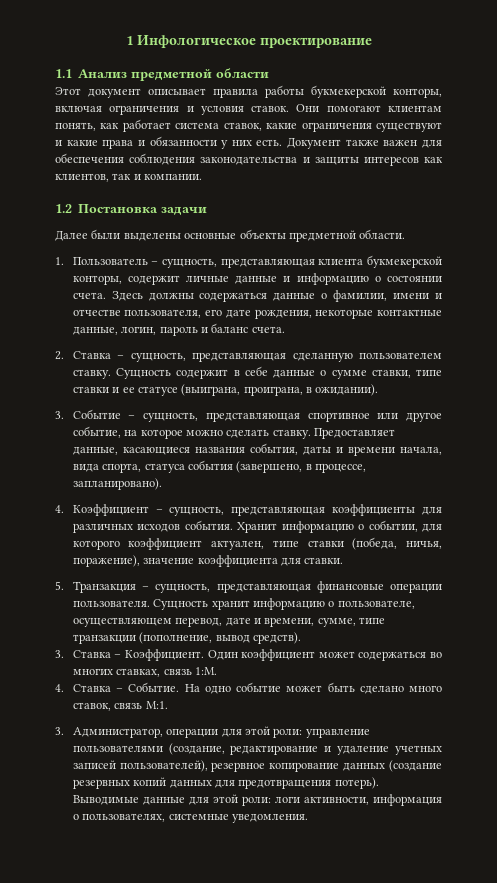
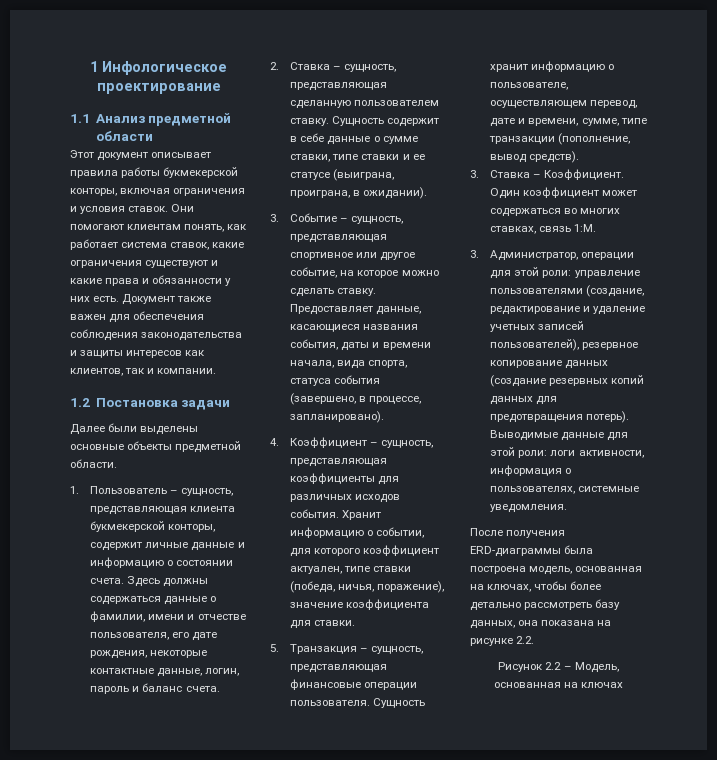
[55,682,442,694] [72,701,168,711] // 4. Ставка – Событие. На одно событие может быть сделано много ставок, связь М:1. -> (597, 228) none
(308, 818) none -> [470,528,566,538] [470,545,594,557] [470,566,643,575] [470,581,602,592] [470,599,621,611] [470,620,612,629] [470,636,535,646] [498,662,619,673] [493,682,624,688] // После получения ERD-диаграммы была построена модель, основанная на ключах, чтобы более детально рассмотреть базу данных, она показана на рисунке 2.2. // Рисунок 2.2 – Модель, основанная на ключах

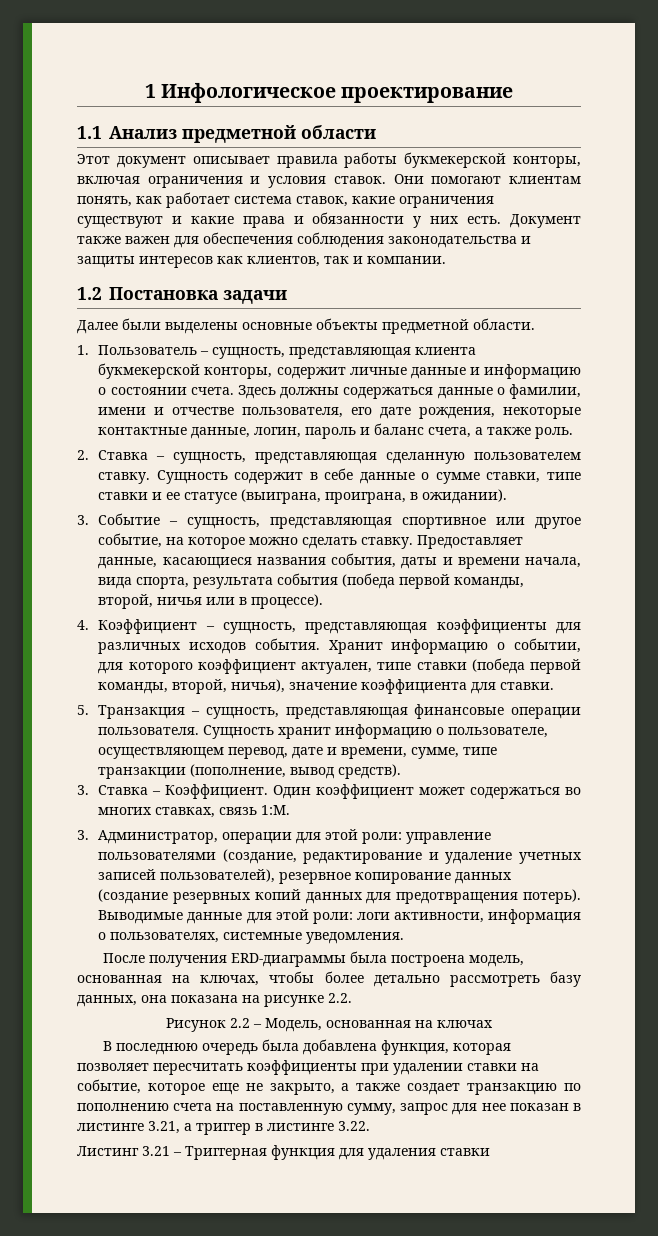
[185,686,220,692] счета. -> [428,427,574,439] счета, а также роль.
[290,375,381,386] [290,393,422,405] [290,411,385,423] статуса события (завершено, в процессе, запланировано). -> [193,573,525,589] [98,594,324,609] результата события (победа первой команды, второй, ничья или в процессе).
[290,581,445,593] (победа, ничья, поражение), -> [471,658,581,674] [98,679,286,694] (победа первой команды, второй, ничья),
(624, 685) none -> [103,1039,512,1055] [77,1060,539,1075] [77,1079,582,1095] [77,1103,581,1115] [77,1121,370,1135] [77,1145,490,1160] // В последнюю очередь была добавлена функция, которая позволяет пересчитать коэффициенты при удалении ставки на событие, которое еще не закрыто, а также создает транзакцию по пополнению счета на поставленную сумму, запрос для нее показан в листинге 3.21, а триггер в листинге 3.22. // Листинг 3.21 – Триггерная функция для удаления ставки

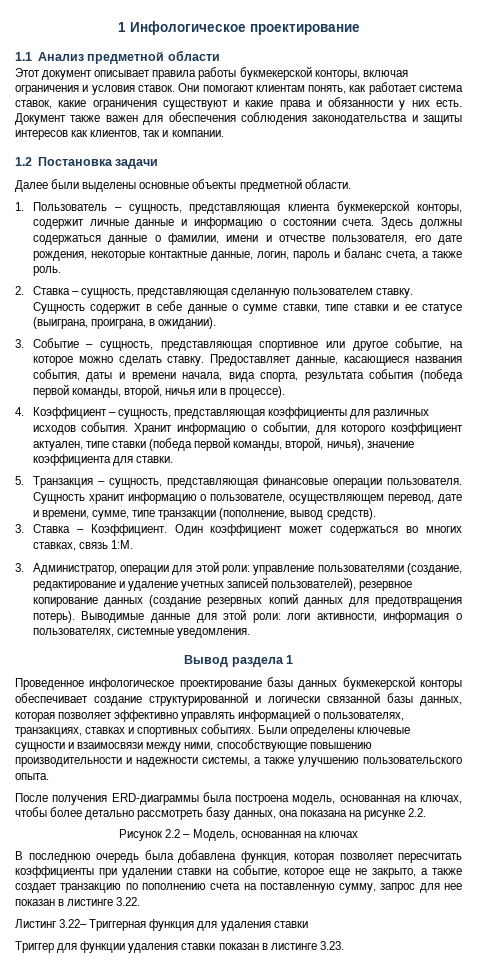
(405, 938) none -> [184,655,293,667] [15,676,462,690] [15,692,462,706] [15,708,404,722] [15,724,410,737] [15,739,372,752] [15,757,462,767] [15,773,49,780] // Вывод раздела 1 // Проведенное инфологическое проектирование базы данных букмекерской конторы обеспечивает создание структурированной и логически связанной базы данных, которая позволяет эффективно управлять информацией о пользователях, транзакциях, ставках и спортивных событиях. Были определены ключевые сущности и взаимосвязи между ними, способствующие повышению производительности и надежности системы, а также улучшению пользовательского опыта.
[148,1121,334,1135] 3.21, а триггер в листинге -> (114, 902) none
[142,1146,182,1156] 3.21 – -> [59,919,88,928] 3.22–
(490, 1152) none -> [15,941,344,953] // Триггер для функции удаления ставки показан в листинге 3.23.

